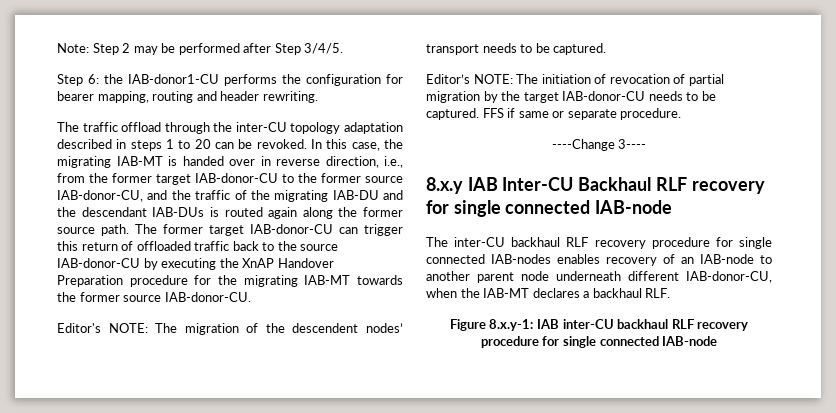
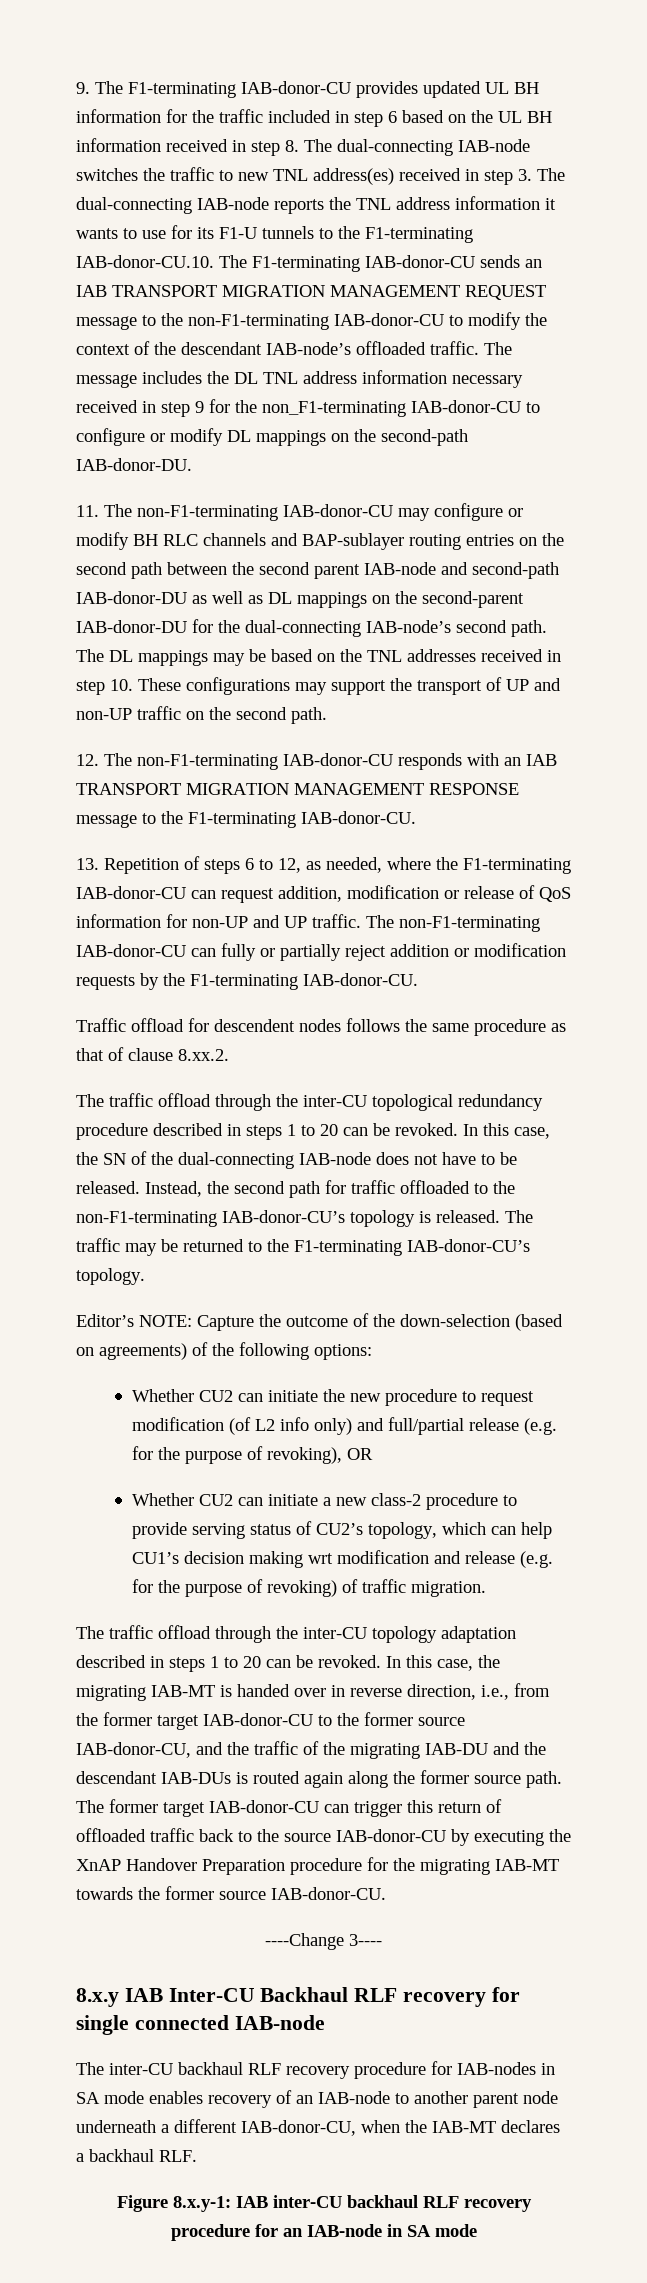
[57,43,344,55] [57,74,403,86] [57,91,318,103] Note: Step 2 may be performed after Step 3/4/5. // Step 6: the IAB-donor1-CU performs the configuration for bearer mapping, routing and header rewriting. -> [76,81,539,98] [76,109,552,127] [76,138,530,156] [76,167,565,185] [76,196,556,214] [76,225,473,243] [76,255,542,272] [76,285,546,300] [76,312,547,330] [76,341,512,355] [76,370,523,388] [76,399,540,417] [76,428,468,446] [76,458,192,471] [76,503,523,521] [76,532,564,550] [76,562,559,579] [76,591,524,608] [76,619,547,637] [76,649,561,666] [76,677,561,695] [76,706,327,724] [76,753,557,770] [76,783,519,795] [76,811,416,828] [76,856,571,874] [76,885,571,903] [76,914,540,932] [76,943,566,961] [76,973,418,990] [76,1018,566,1036] [76,1047,229,1061] [76,1093,543,1111] [76,1123,550,1140] [76,1151,517,1169] [76,1180,515,1198] [76,1210,533,1227] [76,1238,530,1256] [76,1268,145,1285] [76,1313,563,1331] [76,1342,372,1360] [131,1389,534,1406] [131,1417,557,1435] [131,1446,373,1464] [131,1493,517,1510] [131,1521,552,1539] [131,1550,553,1568] [131,1579,486,1597] 9. The F1-terminating IAB-donor-CU provides updated UL BH information for the traffic included in step 6 based on the UL BH information received in step 8. The dual-connecting IAB-node switches the traffic to new TNL address(es) received in step 3. The dual-connecting IAB-node reports the TNL address information it wants to use for its F1-U tunnels to the F1-terminating IAB-donor-CU.10. The F1-terminating IAB-donor-CU sends an IAB TRANSPORT MIGRATION MANAGEMENT REQUEST message to the non-F1-terminating IAB-donor-CU to modify the context of the descendant IAB-node’s offloaded traffic. The message includes the DL TNL address information necessary received in step 9 for the non_F1-terminating IAB-donor-CU to configure or modify DL mappings on the second-path IAB-donor-DU. // 11. The non-F1-terminating IAB-donor-CU may configure or modify BH RLC channels and BAP-sublayer routing entries on the second path between the second parent IAB-node and second-path IAB-donor-DU as well as DL mappings on the second-parent IAB-donor-DU for the dual-connecting IAB-node’s second path. The DL mappings may be based on the TNL addresses received in step 10. These configurations may support the transport of UP and non-UP traffic on the second path. // 12. The non-F1-terminating IAB-donor-CU responds with an IAB TRANSPORT MIGRATION MANAGEMENT RESPONSE message to the F1-terminating IAB-donor-CU. // 13. Repetition of steps 6 to 12, as needed, where the F1-terminating IAB-donor-CU can request addition, modification or release of QoS information for non-UP and UP traffic. The non-F1-terminating IAB-donor-CU can fully or partially reject addition or modification requests by the F1-terminating IAB-donor-CU. // Traffic offload for descendent nodes follows the same procedure as that of clause 8.xx.2. // The traffic offload through the inter-CU topological redundancy procedure described in steps 1 to 20 can be revoked. In this case, the SN of the dual-connecting IAB-node does not have to be released. Instead, the second path for traffic offloaded to the non-F1-terminating IAB-donor-CU’s topology is released. The traffic may be returned to the F1-terminating IAB-donor-CU’s topology. // Editor’s NOTE: Capture the outcome of the down-selection (based on agreements) of the following options: // Whether CU2 can initiate the new procedure to request modification (of L2 info only) and full/partial release (e.g. for the purpose of revoking), OR // Whether CU2 can initiate a new class-2 procedure to provide serving status of CU2’s topology, which can help CU1’s decision making wrt modification and release (e.g. for the purpose of revoking) of traffic migration.
[57,323,403,335] [426,43,607,55] [426,74,724,86] [426,91,716,103] [426,108,682,120] // Editor's NOTE: The migration of the descendent nodes’ transport needs to be captured. // Editor’s NOTE: The initiation of revocation of partial migration by the target IAB-donor-CU needs to be captured. FFS if same or separate procedure. -> (386, 1893) none
[739,237,772,249] [426,254,551,264] single connected IAB-nodes -> [457,2062,555,2075] [76,2091,144,2104] IAB-nodes in SA mode
(621, 276) none -> [161,2124,169,2133] a
[563,336,718,348] single connected IAB-node -> [282,2224,477,2237] an IAB-node in SA mode

